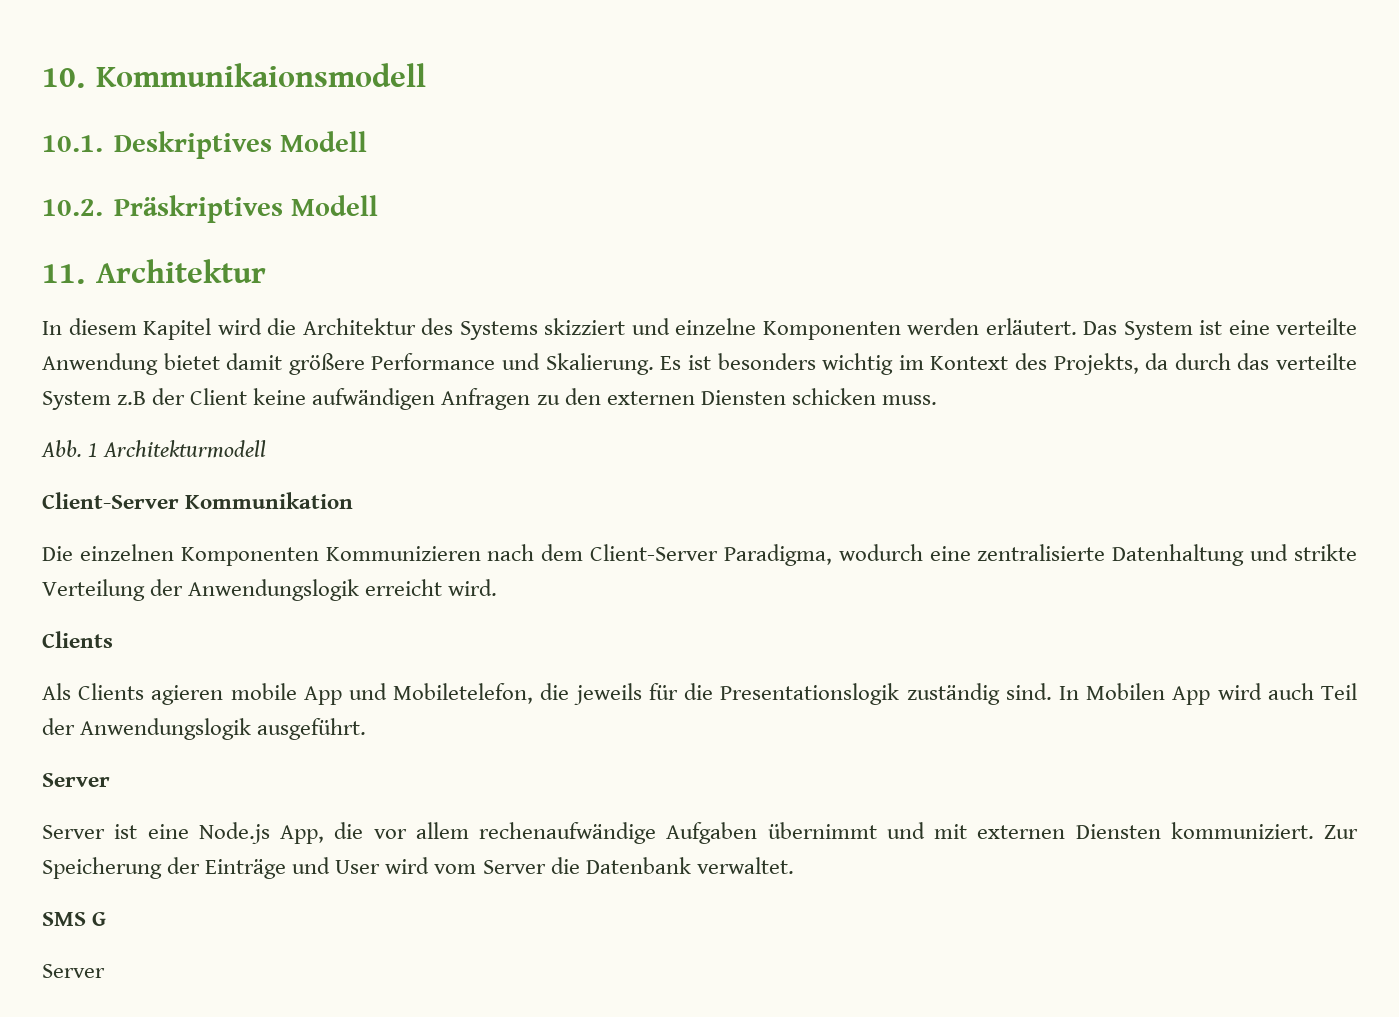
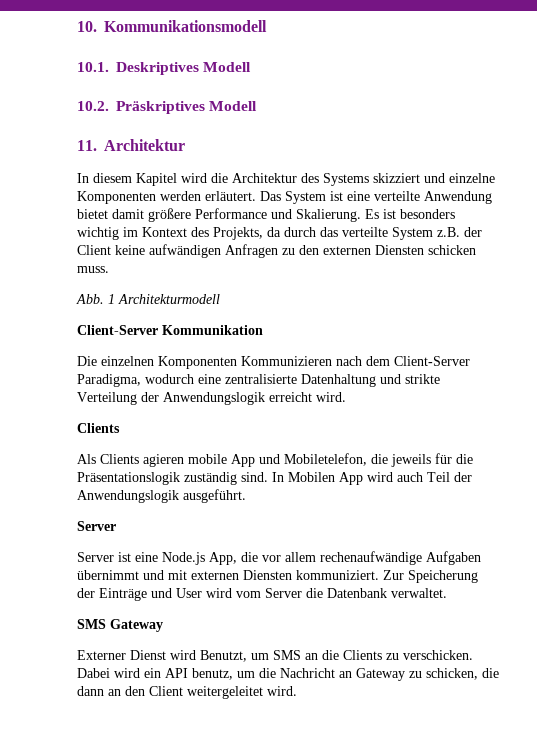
[96,63,427,87] Kommunikaionsmodell -> [104,20,268,32] Kommunikationsmodell
[117,391,147,405] z.B -> [437,227,460,237] z.B.
[720,683,900,705] Presentationslogik -> [77,472,180,485] Präsentationslogik
[92,912,107,926] [42,964,105,978] G // Server -> [110,619,163,632] [77,650,473,662] [77,668,499,681] [77,686,297,699] Gateway // Externer Dienst wird Benutzt, um SMS an die Clients zu verschicken. Dabei wird ein API benutz, um die Nachricht an Gateway zu schicken, die dann an den Client weitergeleitet wird.

